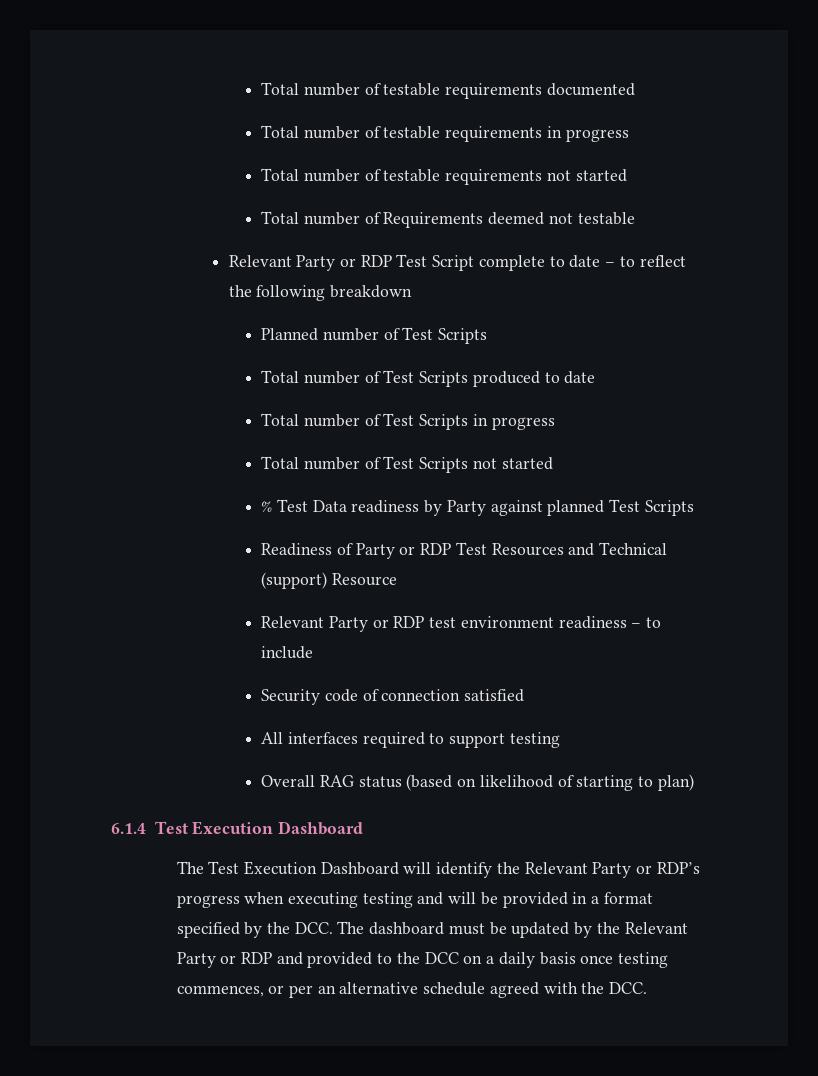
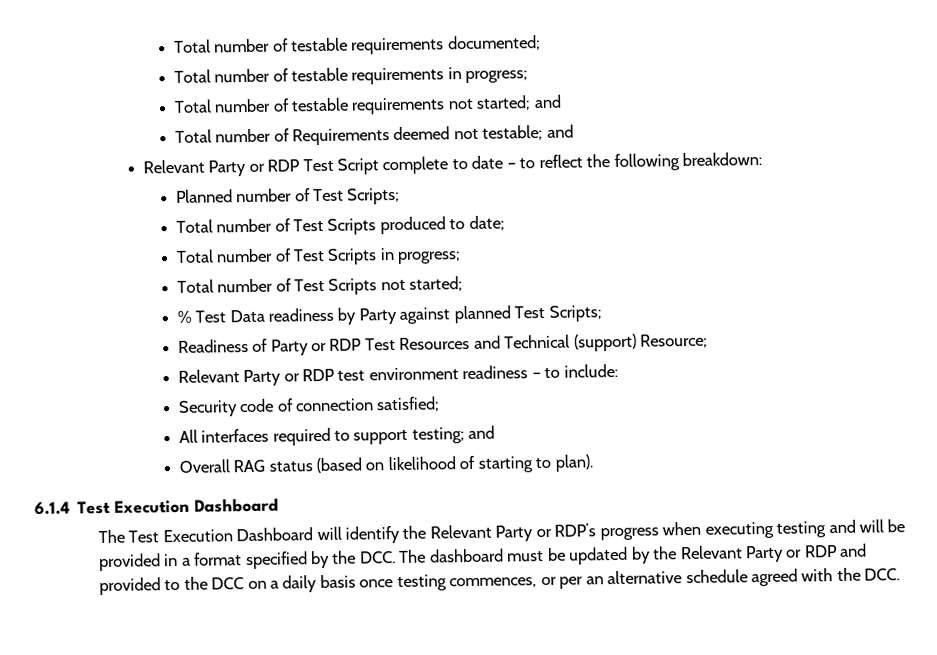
[261,82,635,99] Total number of testable requirements documented -> [173,34,541,55] Total number of testable requirements documented;
[565,129,629,142] progress -> [465,70,529,84] progress;
[575,169,627,182] started -> [476,94,562,111] started; and
[577,212,635,225] testable -> [482,124,574,141] testable; and
[329,285,412,298] breakdown -> [682,151,763,167] breakdown:
[438,328,488,344] Scripts -> [347,187,401,205] Scripts;
[564,371,596,384] date -> [468,215,505,231] date;
[491,417,555,430] progress -> [397,251,462,264] progress;
[501,457,553,470] started -> [409,276,464,292] started;
[644,500,694,516] Scripts -> [548,305,602,322] Scripts;
[332,573,398,586] Resource -> [640,333,709,349] Resource;
[261,646,314,659] include -> [563,363,618,378] include:
[464,689,525,702] satisfied -> [376,396,441,413] satisfied;
[509,732,560,748] testing -> [411,425,496,444] testing; and
[657,774,694,791] plan) -> [554,454,593,472] plan).

